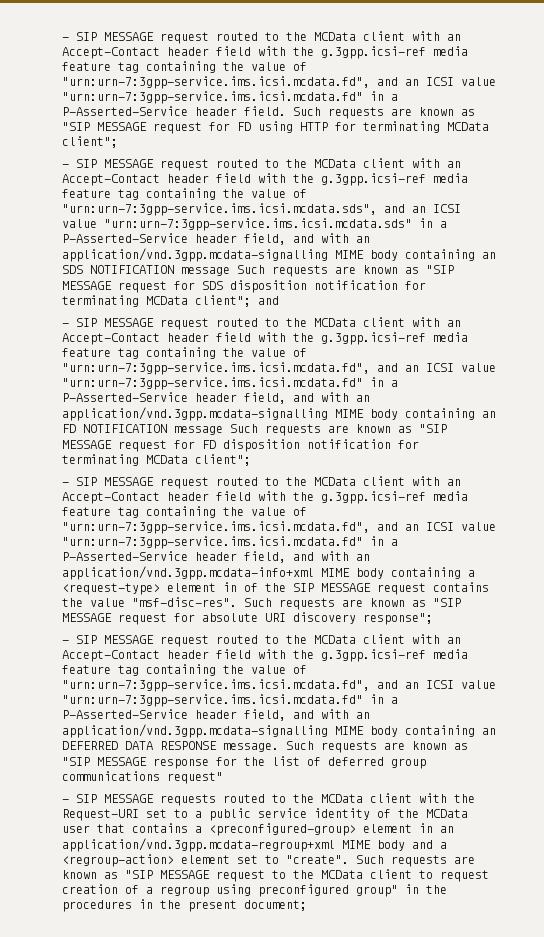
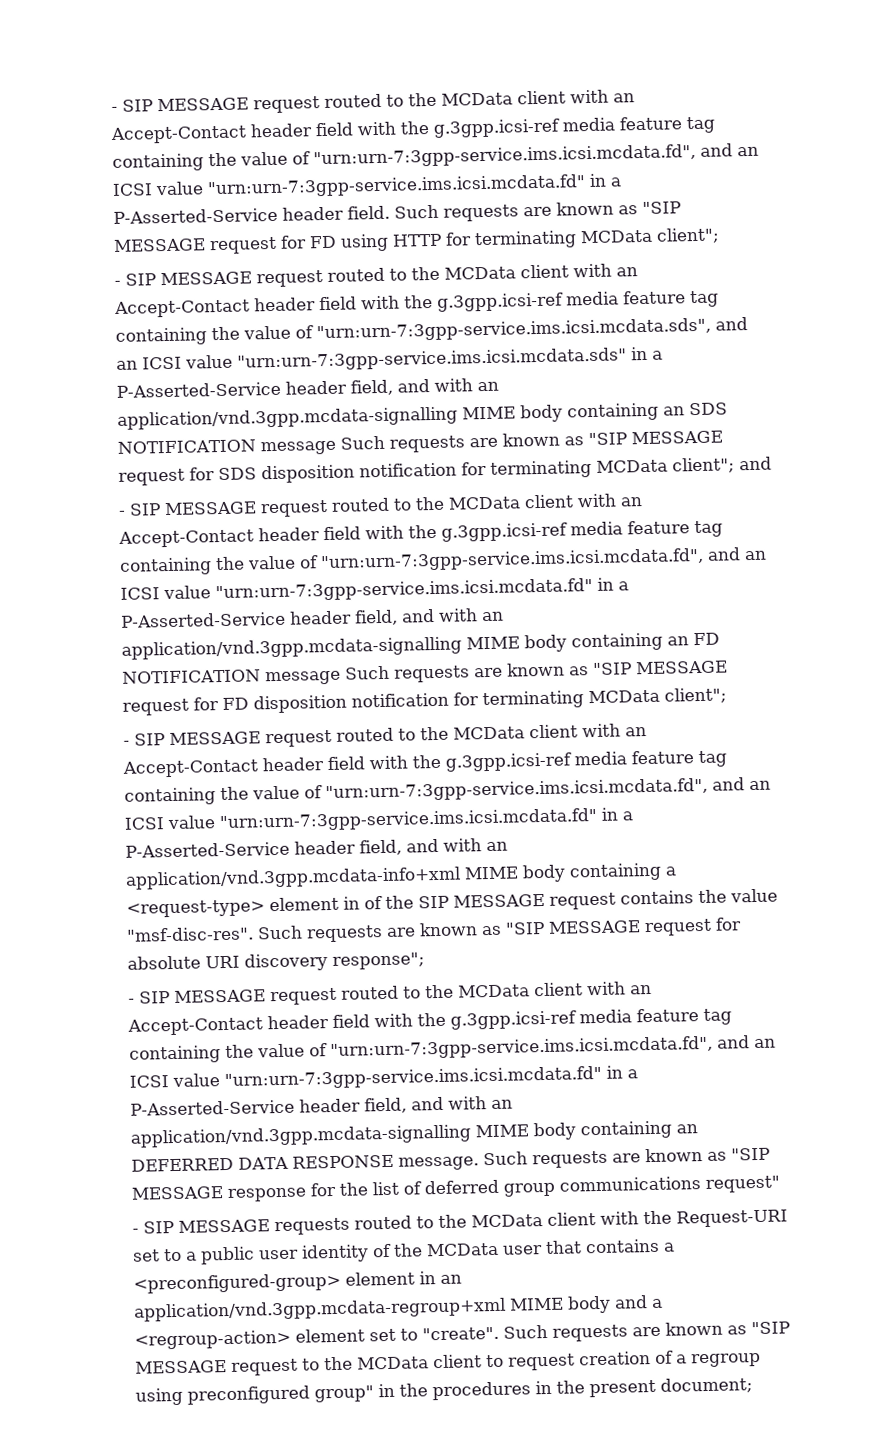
[257,808,307,818] service -> [258,1249,299,1260] user

